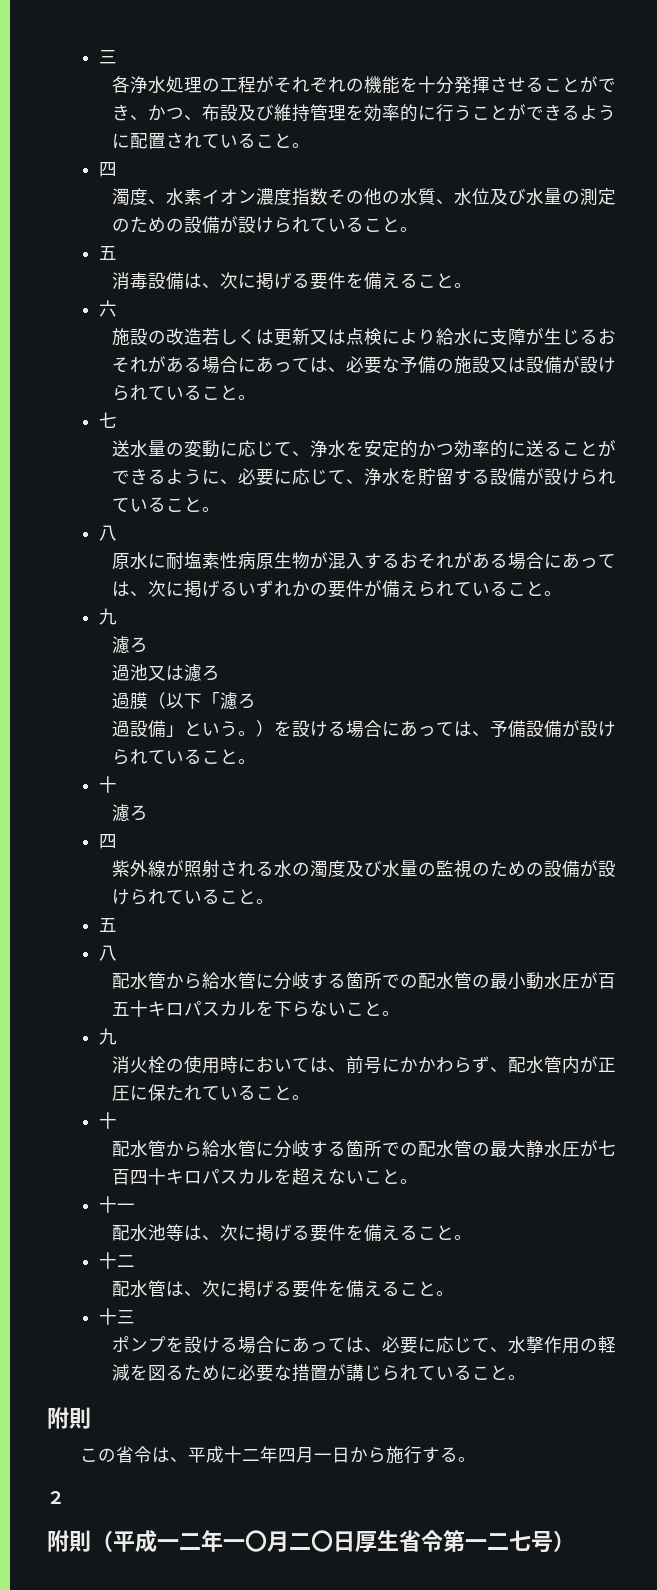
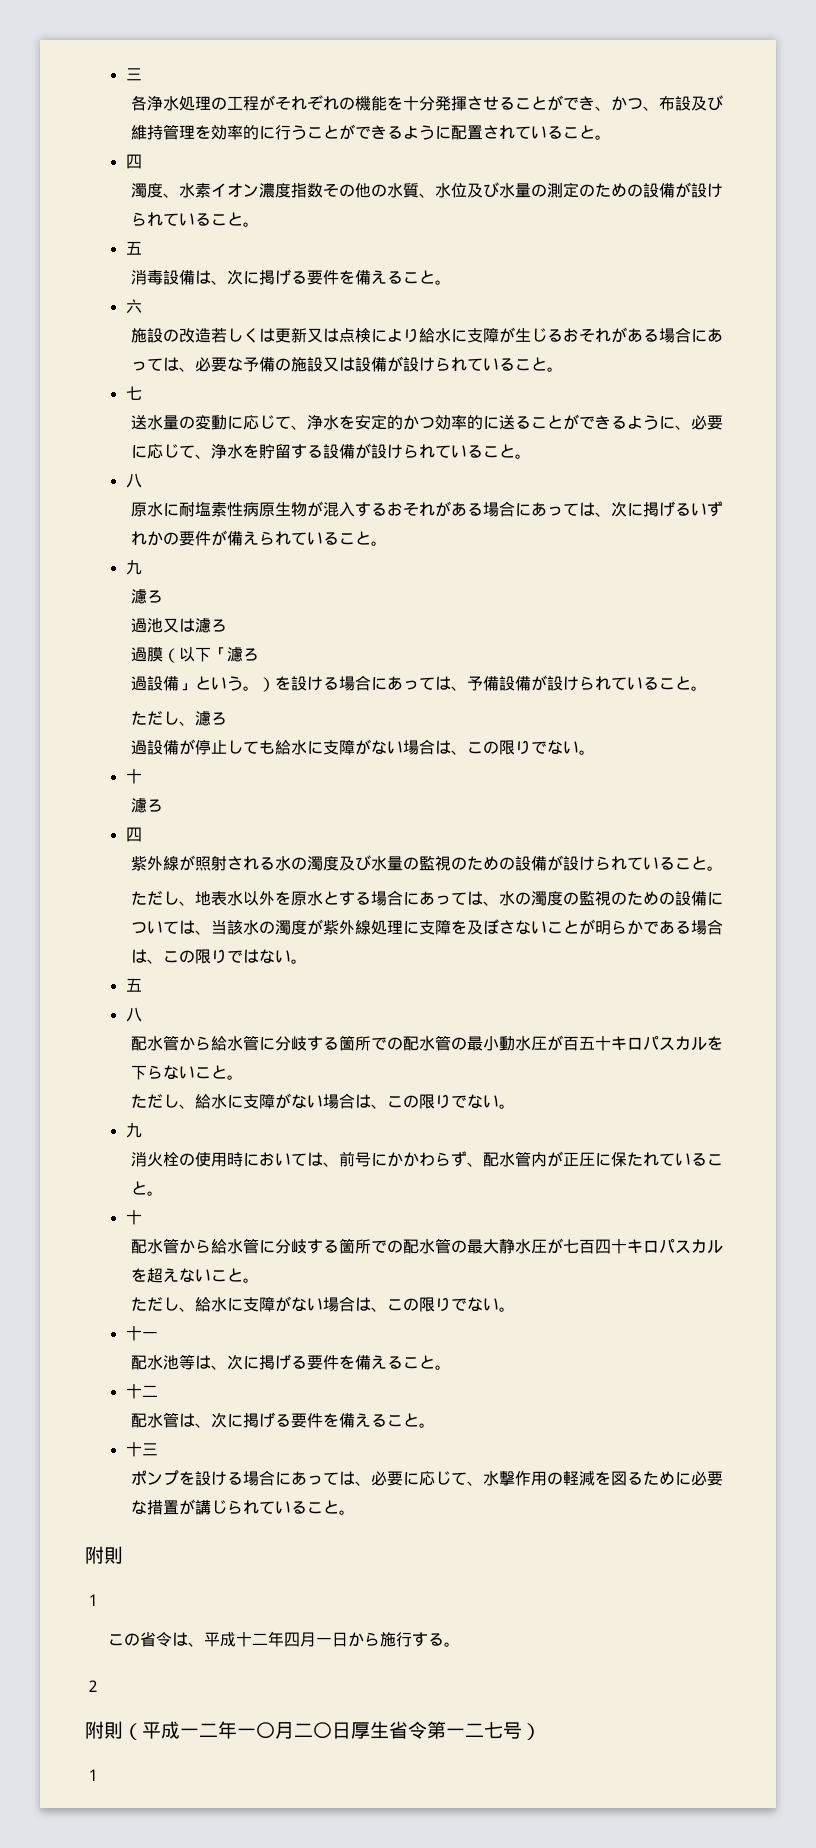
(256, 761) none -> [131,711,228,726] [131,739,596,755] // ただし、濾ろ // 過設備が停止しても給水に支障がない場合は、この限りでない。
(274, 901) none -> [131,890,724,906] [131,919,724,935] [131,949,308,964] // ただし、地表水以外を原水とする場合にあっては、水の濁度の監視のための設備については、当該水の濁度が紫外線処理に支障を及ぼさないことが明らかである場合は、この限りではない。
(400, 1013) none -> [131,1093,516,1109] // ただし、給水に支障がない場合は、この限りでない。
(418, 1181) none -> [131,1296,516,1312] // ただし、給水に支障がない場合は、この限りでない。
(91, 1418) none -> [85,1594,101,1606] // １
(575, 1541) none -> [85,1769,101,1781] // １

